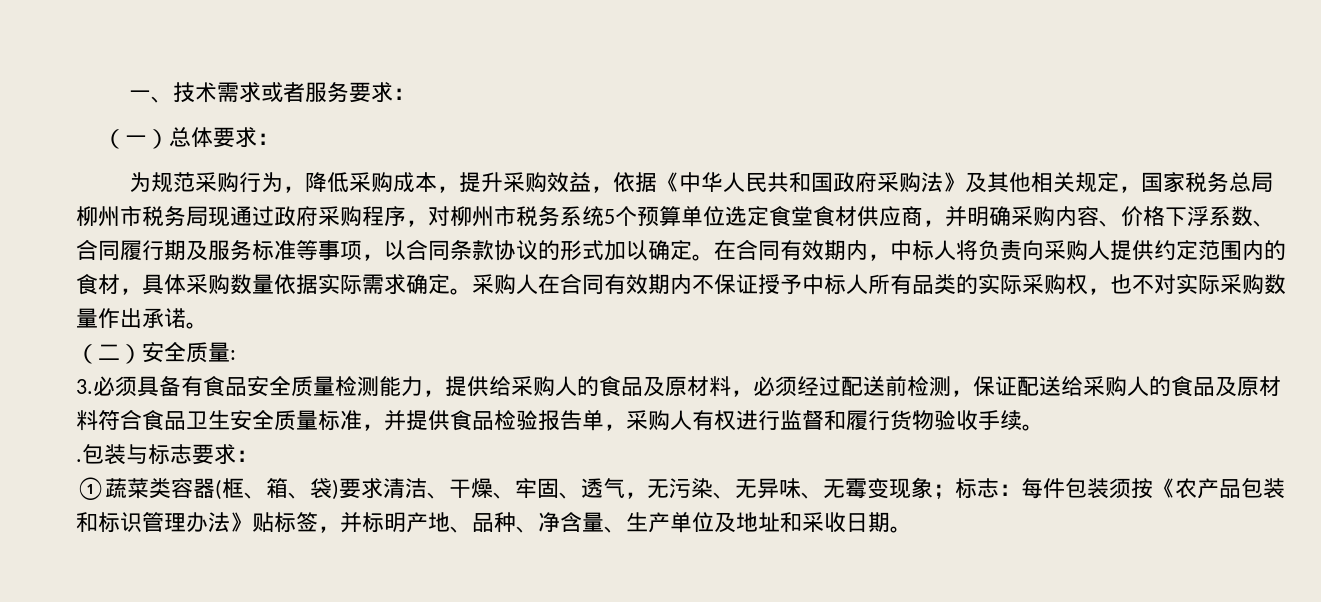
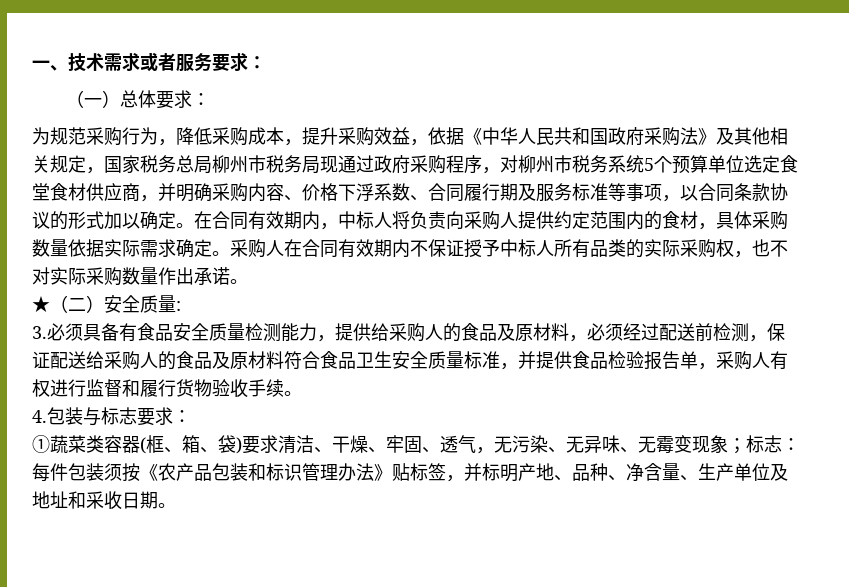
(208, 325) none -> [32,296,50,312] ★
[76,459,82,462] . -> [32,410,47,423] 4.

